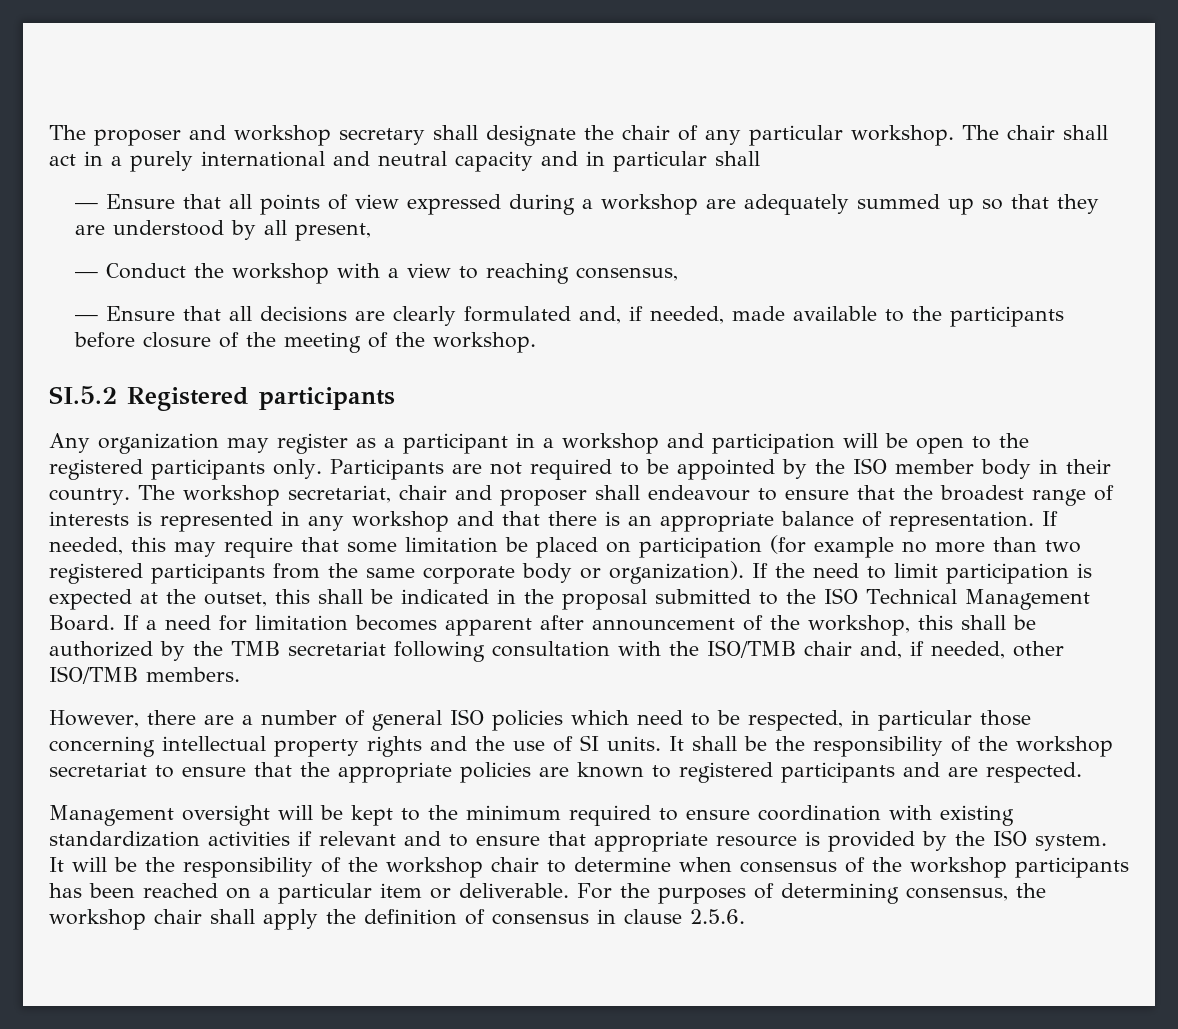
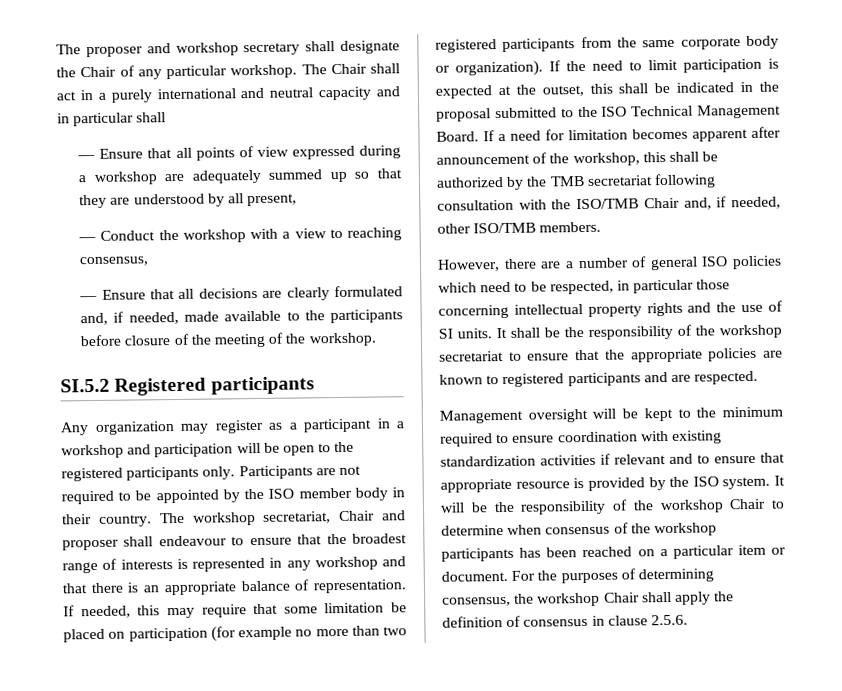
[622,125,670,140] chair -> [80,66,117,78] Chair
[1007,125,1055,140] chair -> [330,63,367,75] Chair
[398,485,447,500] chair -> [339,510,376,522] Chair
[804,641,852,656] chair -> [643,197,680,209] Chair
[491,857,539,872] chair -> [729,498,767,510] Chair
[459,883,569,898] deliverable. -> [441,570,508,582] document.
[154,909,202,924] chair -> [603,592,640,603] Chair

